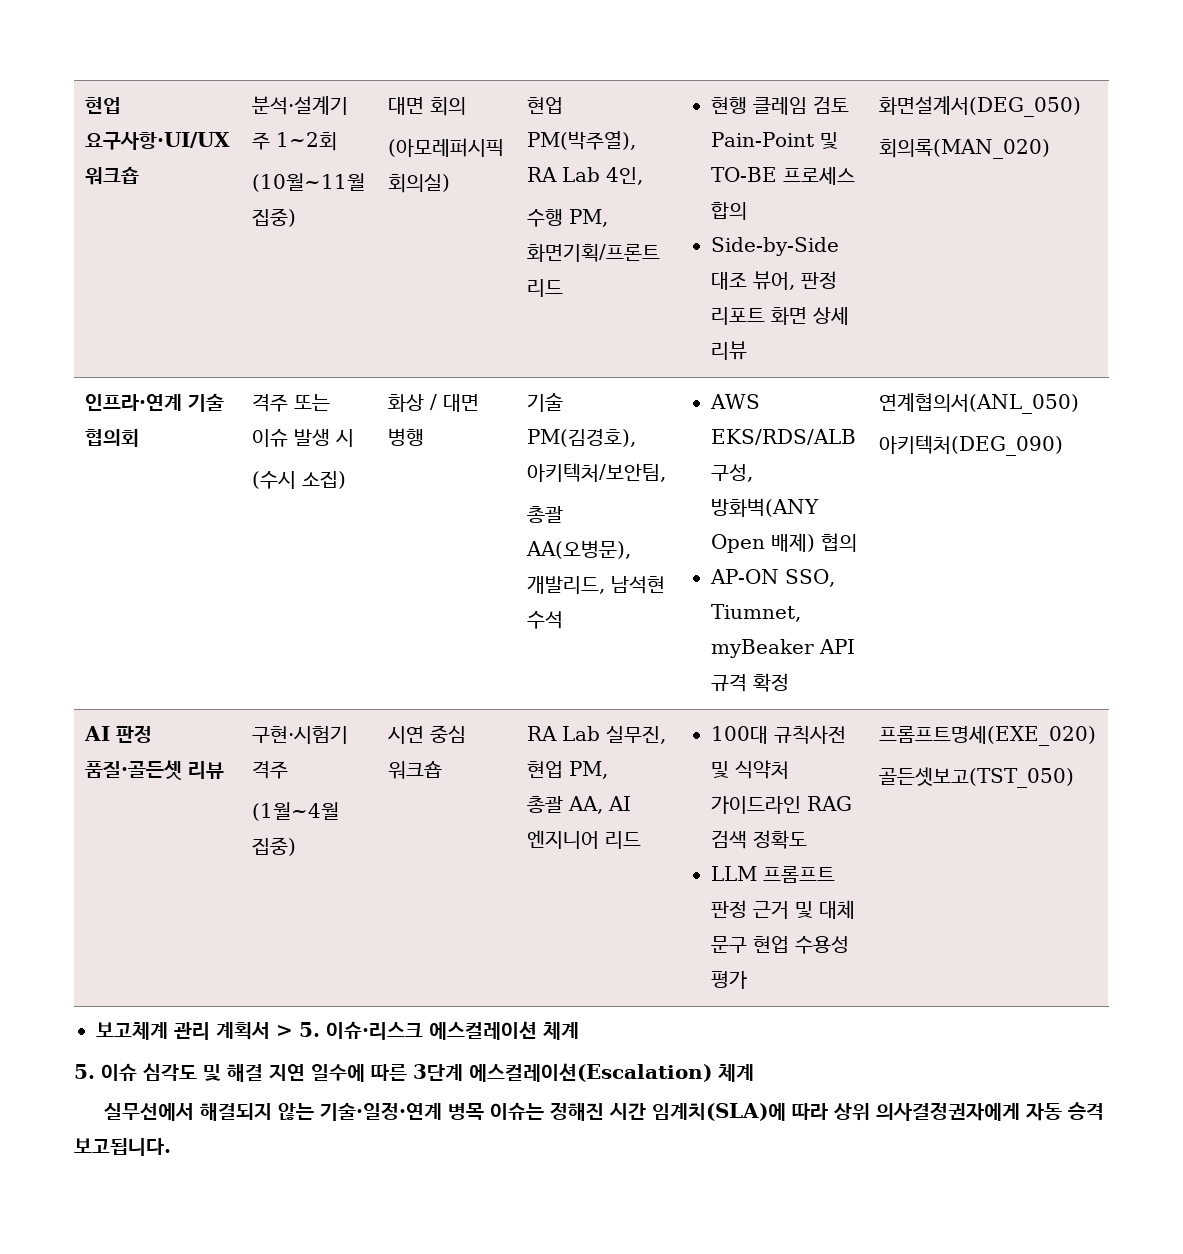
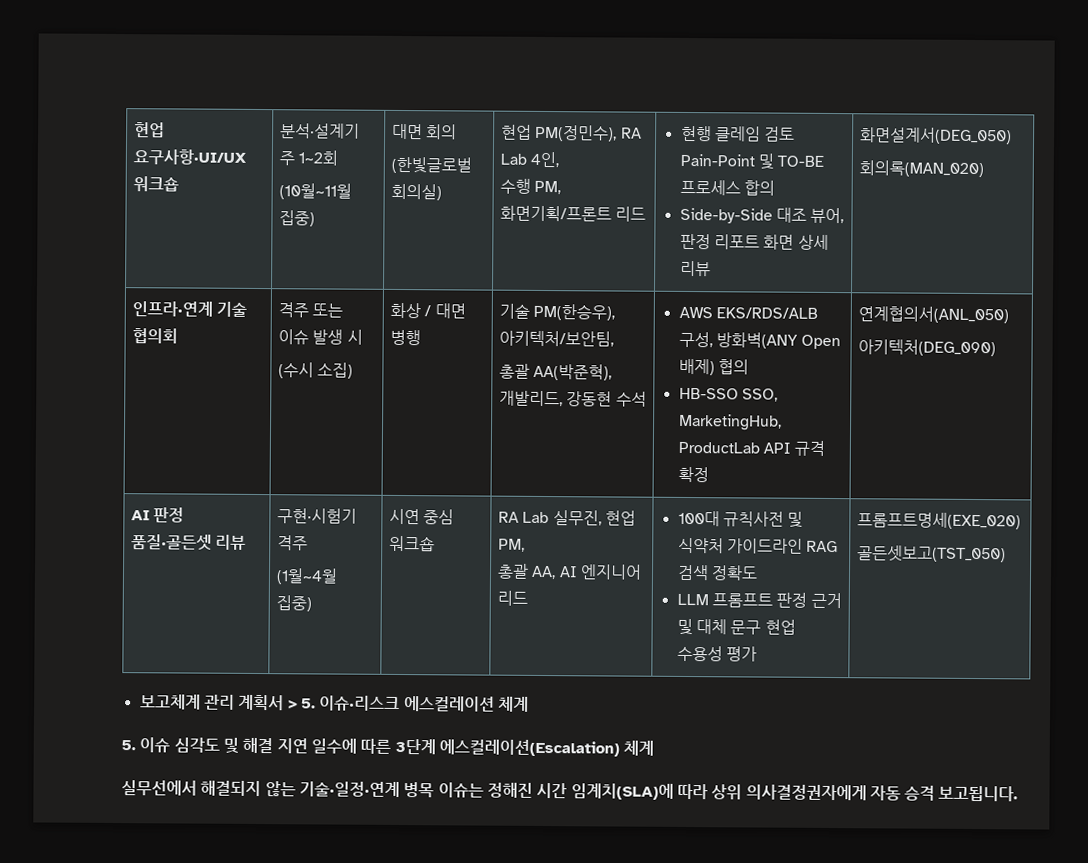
[387,138,504,157] (아모레퍼시픽 -> [391,156,473,174] (한빛글로벌
[526,131,636,150] PM(박주열), -> [535,124,618,142] PM(정민수),
[526,429,636,447] PM(김경호), -> [533,303,616,321] PM(한승우),
[525,540,631,559] [526,576,665,594] AA(오병문), 개발리드, 남석현 -> [533,363,613,381] [499,390,613,407] AA(박준혁), 개발리드, 강동현
[709,569,835,587] [710,604,801,622] [710,639,814,658] AP-ON SSO, Tiumnet, myBeaker -> [678,387,778,402] [678,413,782,431] [677,441,760,454] HB-SSO SSO, MarketingHub, ProductLab

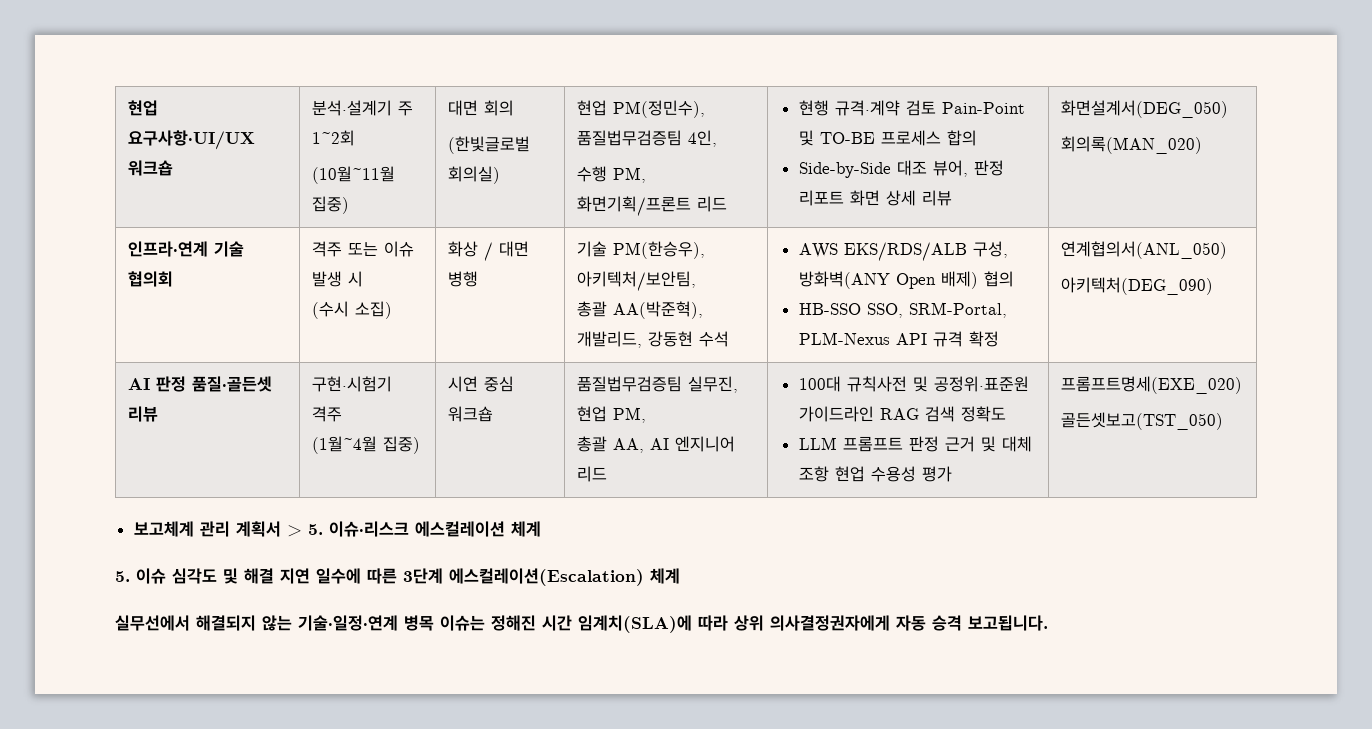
[620,127,642,139] [500,153,528,165] RA Lab -> [576,130,682,146] 품질법무검증팀
[714,126,761,142] 클레임 -> [834,100,900,116] 규격·계약
[678,413,782,431] [677,441,760,454] MarketingHub, ProductLab -> [908,302,1007,318] [798,332,890,345] SRM-Portal, PLM-Nexus
[498,511,550,524] RA Lab -> [576,376,682,392] 품질법무검증팀
[677,537,724,554] 식약처 -> [933,376,1029,392] 공정위·표준원
[730,620,762,635] 문구 -> [798,466,829,482] 조항

